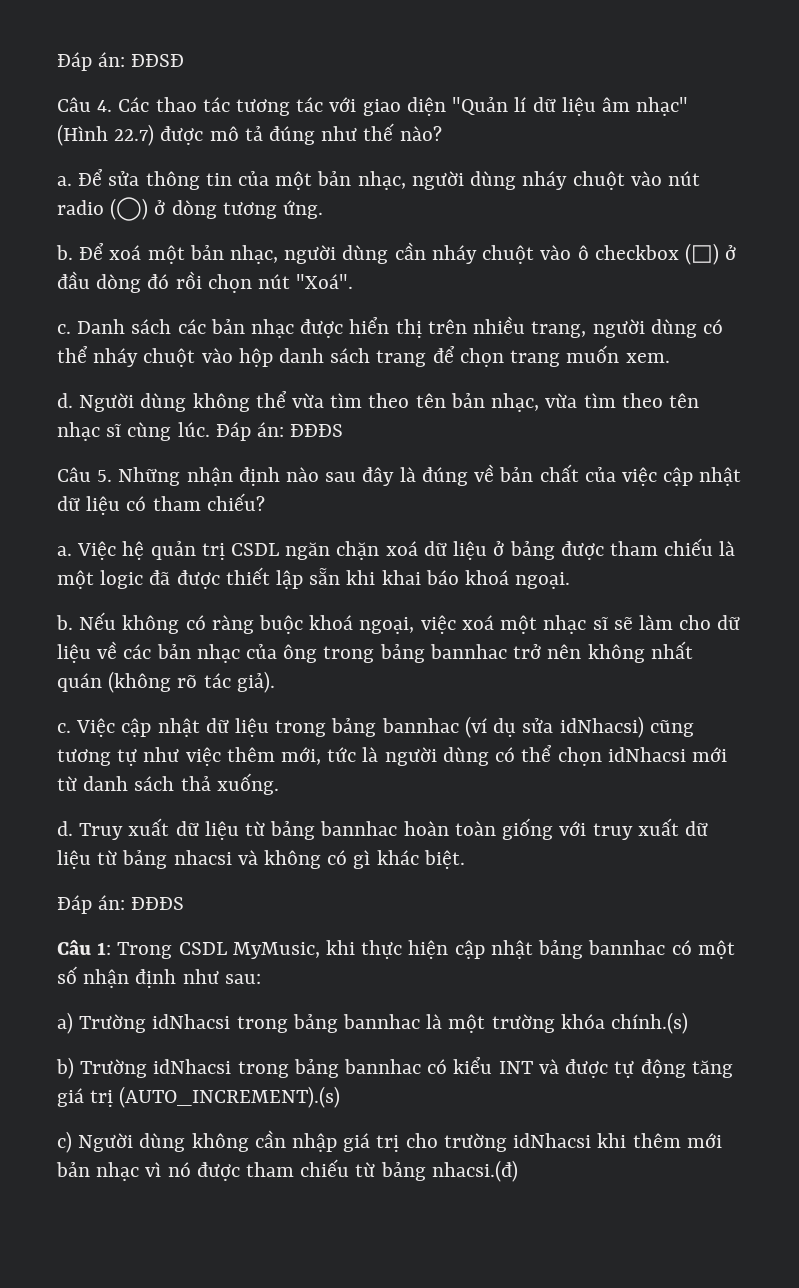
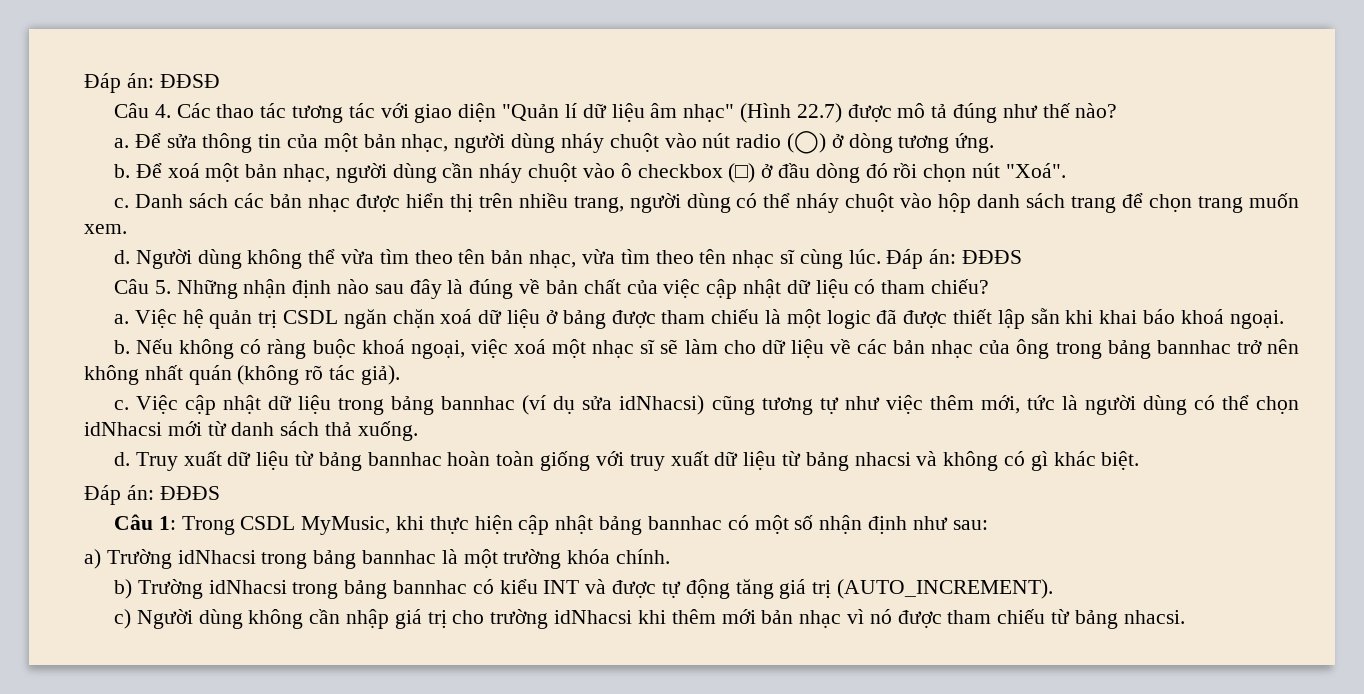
[611,1012,689,1034] chính.(s) -> [616,549,671,564] chính.
[119,1086,341,1108] (AUTO_INCREMENT).(s) -> [836,579,1053,599] (AUTO_INCREMENT).
[431,1160,518,1182] nhacsi.(đ) -> [1123,610,1185,624] nhacsi.

